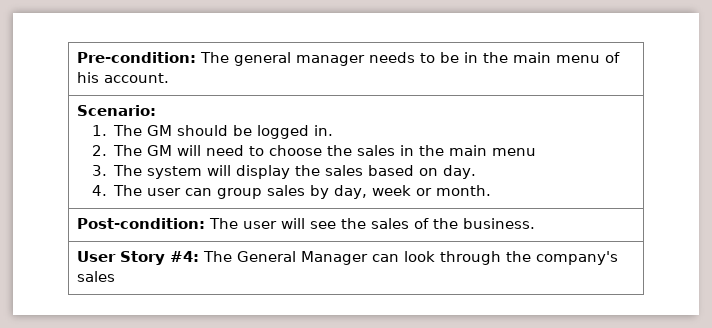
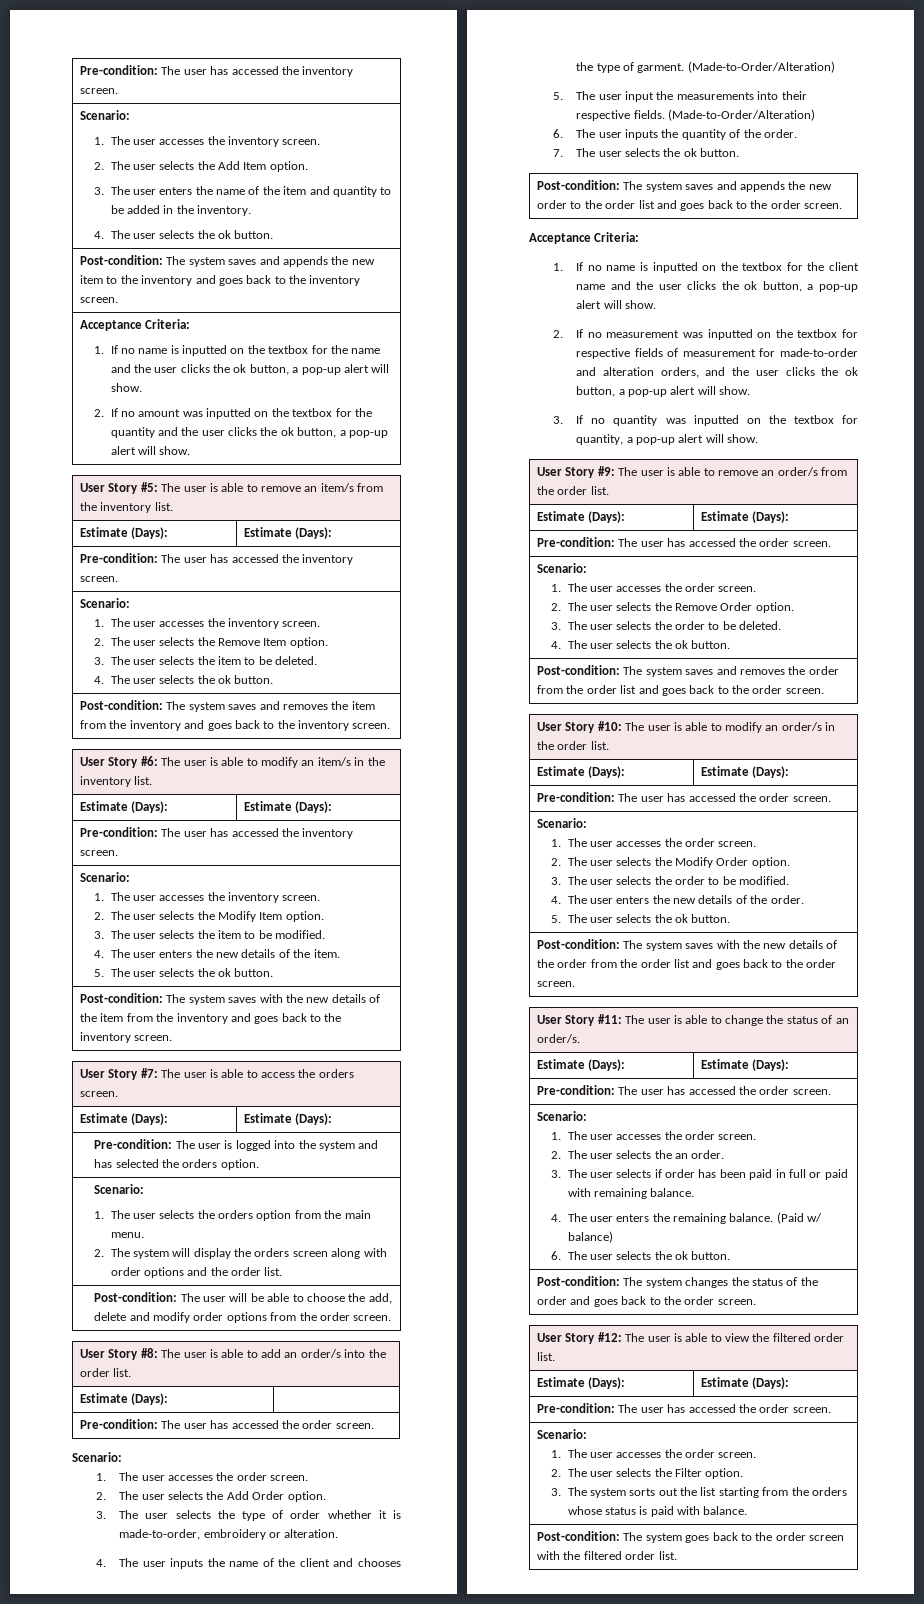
[77,52,621,66] [77,72,170,83] [77,105,157,116] [91,125,333,139] [91,145,536,156] [91,165,107,176] Pre-condition: The general manager needs to be in the main menu of his account. // Scenario: // 1. The GM should be logged in. // 2. The GM will need to choose the sales in the main menu // 3. -> [80,65,354,77] [80,88,119,94] [80,110,131,120] [94,136,321,147] [94,161,308,172] [94,186,392,197] [110,205,252,216] [94,230,274,239] [80,255,375,267] [80,275,361,286] [80,297,119,303] [80,319,191,331] [94,345,381,356] [110,364,390,375] [110,383,142,392] [94,408,372,419] [110,427,388,438] [110,446,191,455] [80,482,384,494] [80,502,173,513] [80,527,169,539] [244,527,333,539] [80,553,354,565] [80,576,119,582] [80,598,131,608] [94,618,321,629] [94,637,328,648] [94,656,318,665] [94,675,274,684] [80,700,375,712] [80,720,391,731] [80,756,385,768] [80,776,153,787] [80,801,169,813] [244,801,333,813] [80,827,354,839] [80,850,119,856] [80,872,131,882] [94,892,321,903] [94,911,324,922] [94,930,326,939] [94,949,340,958] [94,968,274,977] [80,993,381,1005] [80,1013,342,1024] [80,1032,173,1043] [80,1068,354,1080] [80,1091,119,1097] [80,1113,169,1125] [244,1113,333,1125] [94,1139,379,1151] [94,1159,259,1170] [94,1184,145,1194] [94,1210,371,1221] [110,1232,144,1238] [94,1249,105,1257] Pre-condition: The user has accessed the inventory screen. // Scenario: // 1. The user accesses the inventory screen. // 2. The user selects the Add Item option. // 3. The user enters the name of the item and quantity to be added in the inventory. // 4. The user selects the ok button. // Post-condition: The system saves and appends the new item to the inventory and goes back to the inventory screen. // Acceptance Criteria: // 1. If no name is inputted on the textbox for the name and the user clicks the ok button, a pop-up alert will show. // 2. If no amount was inputted on the textbox for the quantity and the user clicks the ok button, a pop-up alert will show. // User Story #5: The user is able to remove an item/s from the inventory list. // Estimate (Days): | Estimate (Days): // Pre-condition: The user has accessed the inventory screen. // Scenario: // 1. The user accesses the inventory screen. // 2. The user selects the Remove Item option. // 3. The user selects the item to be deleted. // 4. The user selects the ok button. // Post-condition: The system saves and removes the item from the inventory and goes back to the inventory screen. // User Story #6: The user is able to modify an item/s in the inventory list. // Estimate (Days): | Estimate (Days): // Pre-condition: The user has accessed the inventory screen. // Scenario: // 1. The user accesses the inventory screen. // 2. The user selects the Modify Item option. // 3. The user selects the item to be modified. // 4. The user enters the new details of the item. // 5. The user selects the ok button. // Post-condition: The system saves with the new details of the item from the inventory and goes back to the inventory screen. // User Story #7: The user is able to access the orders screen. // Estimate (Days): | Estimate (Days): // Pre-condition: The user is logged into the system and has selected the orders option. // Scenario: // 1. The user selects the orders option from the main menu. // 2.
[324,165,476,179] [91,185,491,199] [77,218,536,229] [77,251,619,265] [77,271,116,282] sales based on day. // 4. The user can group sales by day, week or month. // Post-condition: The user will see the sales of the business. // User Story #4: The General Manager can look through the company's sales -> [254,1248,387,1259] [110,1267,283,1278] [94,1292,392,1304] [94,1312,392,1323] [80,1348,386,1360] [80,1368,132,1377] [80,1393,169,1405] [80,1419,374,1429] [72,1452,122,1462] [95,1472,309,1481] [95,1491,326,1502] [95,1510,402,1521] [119,1529,339,1540] [95,1558,401,1569] [576,61,835,73] [552,91,807,102] [576,109,816,121] [552,129,797,140] [552,148,740,157] [537,180,832,192] [537,200,843,211] [529,232,640,244] [552,262,859,273] [576,281,858,292] [576,300,657,309] [552,329,858,340] [576,348,858,359] [576,367,858,378] [576,386,751,397] [552,415,858,426] [576,434,759,445] [537,466,848,478] [537,486,609,495] [537,511,626,523] [701,511,790,523] [537,537,831,547] [537,563,588,573] [551,583,757,592] [551,602,794,613] [551,621,782,630] [551,640,731,649] [537,665,839,677] [537,685,824,696] [537,721,836,733] [537,741,609,750] [537,766,626,778] [701,766,790,778] [537,792,831,802] [537,818,588,828] [551,838,757,847] [551,857,790,868] [551,876,790,885] [551,895,804,904] [551,914,731,923] [537,939,838,951] [537,959,837,970] [537,981,576,987] [537,1014,849,1026] [537,1034,581,1043] [537,1059,626,1071] [701,1059,790,1071] [537,1085,831,1095] [537,1111,588,1121] [551,1131,757,1140] [551,1150,725,1159] [551,1169,848,1180] [567,1188,695,1199] [551,1212,823,1224] [567,1231,613,1243] [551,1251,731,1260] [537,1276,818,1288] [537,1296,756,1307] [537,1332,845,1344] [537,1352,556,1361] [537,1377,626,1389] [701,1377,790,1389] [537,1403,831,1413] [537,1429,588,1439] [551,1449,757,1458] [551,1468,744,1479] [551,1487,847,1498] [567,1506,748,1517] [537,1531,845,1543] [537,1551,677,1560] orders screen along with order options and the order list. // Post-condition: The user will be able to choose the add, delete and modify order options from the order screen. // User Story #8: The user is able to add an order/s into the order list. // Estimate (Days): | // Pre-condition: The user has accessed the order screen. // Scenario: // 1. The user accesses the order screen. // 2. The user selects the Add Order option. // 3. The user selects the type of order whether it is made-to-order, embroidery or alteration. // 4. The user inputs the name of the client and chooses the type of garment. (Made-to-Order/Alteration) // 5. The user input the measurements into their respective fields. (Made-to-Order/Alteration) // 6. The user inputs the quantity of the order. // 7. The user selects the ok button. // Post-condition: The system saves and appends the new order to the order list and goes back to the order screen. // Acceptance Criteria: // 1. If no name is inputted on the textbox for the client name and the user clicks the ok button, a pop-up alert will show. // 2. If no measurement was inputted on the textbox for respective fields of measurement for made-to-order and alteration orders, and the user clicks the ok button, a pop-up alert will show. // 3. If no quantity was inputted on the textbox for quantity, a pop-up alert will show. // User Story #9: The user is able to remove an order/s from the order list. // Estimate (Days): | Estimate (Days): // Pre-condition: The user has accessed the order screen. // Scenario: // 1. The user accesses the order screen. // 2. The user selects the Remove Order option. // 3. The user selects the order to be deleted. // 4. The user selects the ok button. // Post-condition: The system saves and removes the order from the order list and goes back to the order screen. // User Story #10: The user is able to modify an order/s in the order list. // Estimate (Days): | Estimate (Days): // Pre-condition: The user has accessed the order screen. // Scenario: // 1. The user accesses the order screen. // 2. The user selects the Modify Order option. // 3. The user selects the order to be modified. // 4. The user enters the new details of the order. // 5. The user selects the ok button. // Post-condition: The system saves with the new details of the order from the order list and goes back to the order screen. // User Story #11: The user is able to change the status of an order/s. // Estimate (Days): | Estimate (Days): // Pre-condition: The user has accessed the order screen. // Scenario: // 1. The user accesses the order screen. // 2. The user selects the an order. // 3. The user selects if order has been paid in full or paid with remaining balance. // 4. The user enters the remaining balance. (Paid w/ balance) // 6. The user selects the ok button. // Post-condition: The system changes the status of the order and goes back to the order screen. // User Story #12: The user is able to view the filtered order list. // Estimate (Days): | Estimate (Days): // Pre-condition: The user has accessed the order screen. // Scenario: // 1. The user accesses the order screen. // 2. The user selects the Filter option. // 3. The system sorts out the list starting from the orders whose status is paid with balance. // Post-condition: The system goes back to the order screen with the filtered order list.

